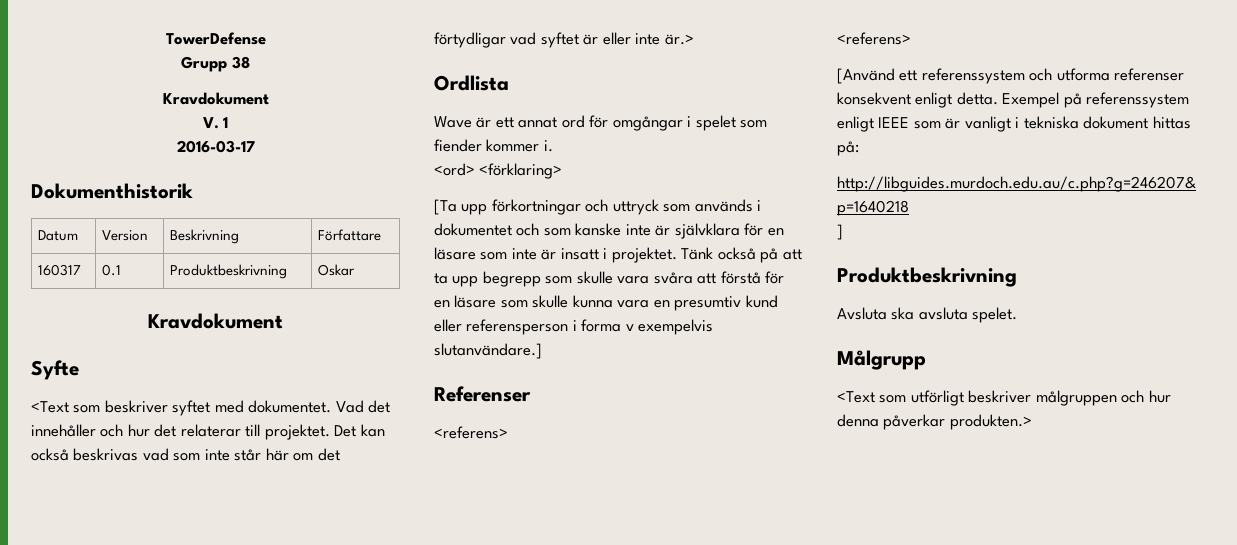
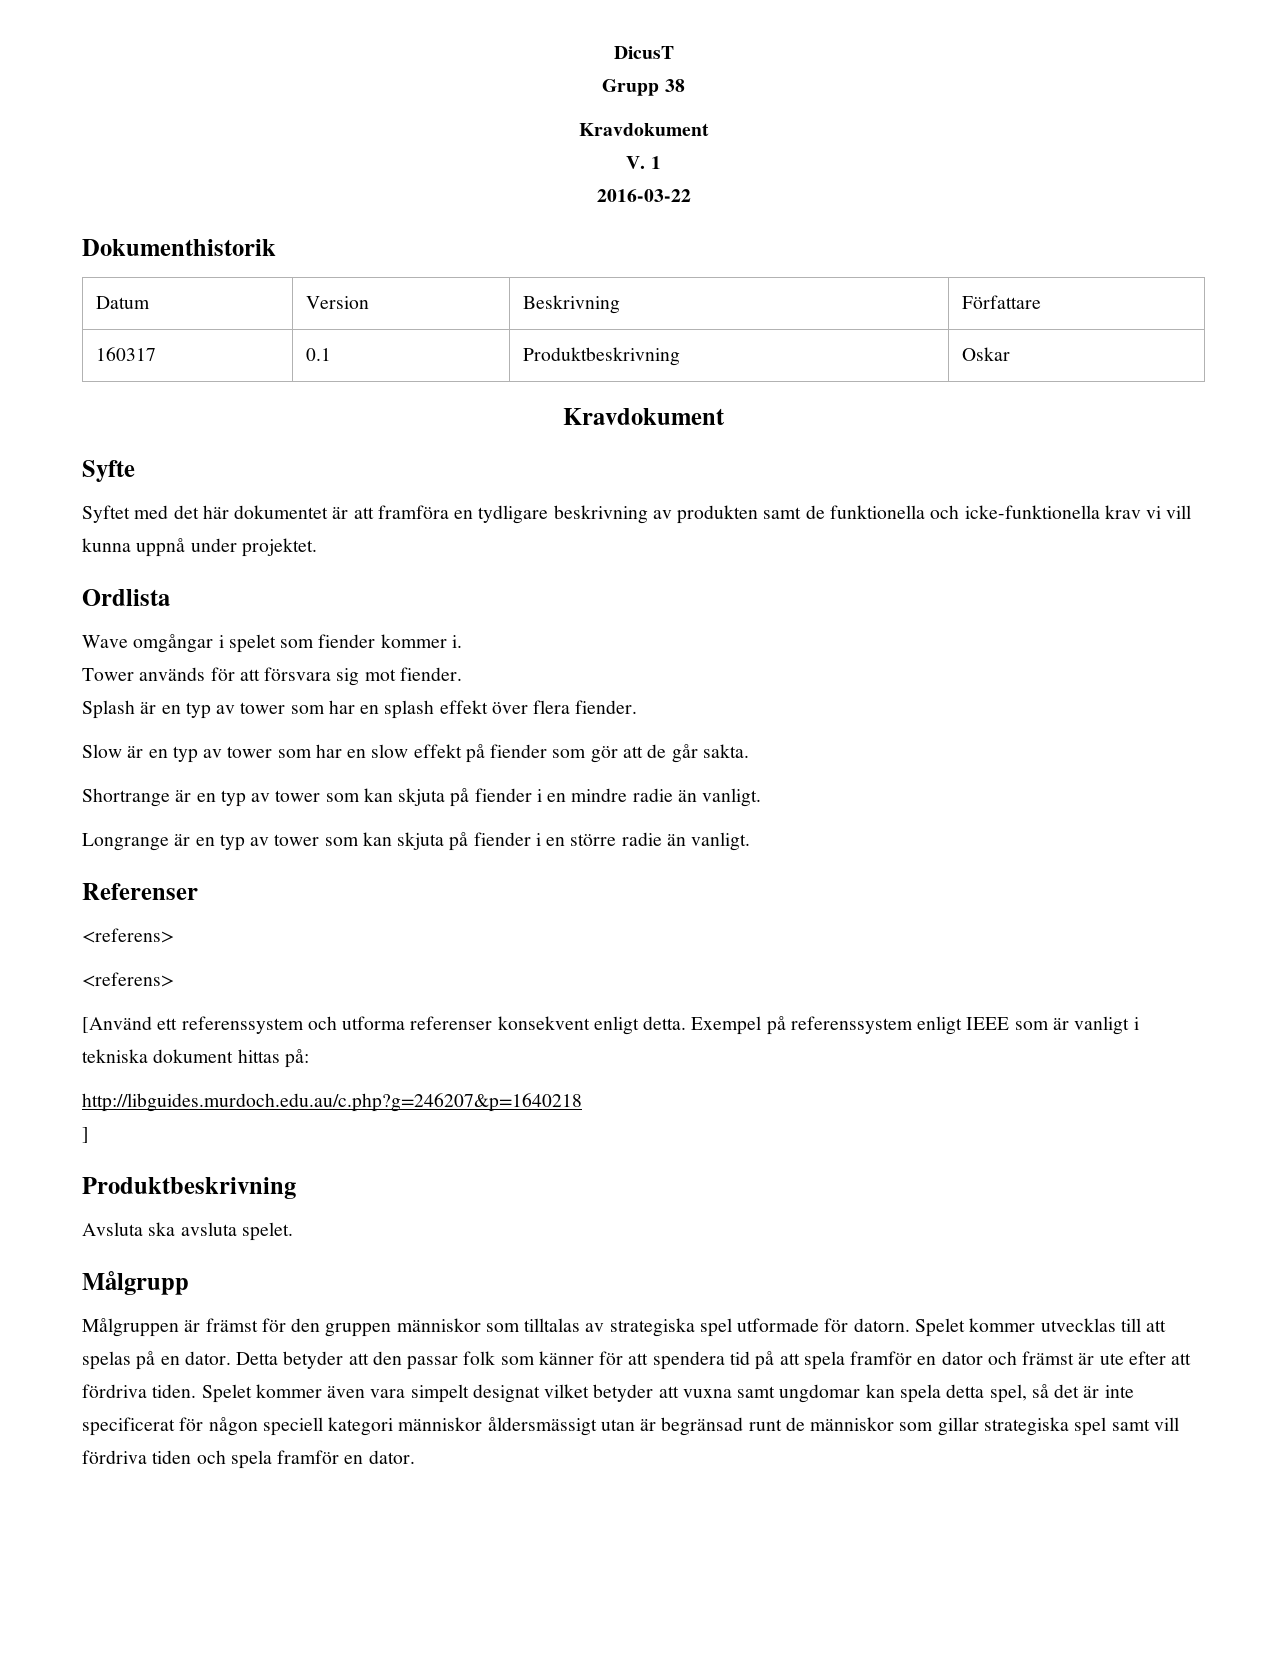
[165,32,266,45] TowerDefense -> [613,46,674,59] DicusT
[176,140,255,153] 2016-03-17 -> [596,189,691,202] 2016-03-22
[31,400,391,416] [31,424,385,440] [31,448,340,461] [434,32,694,48] [434,75,509,91] [434,115,609,128] <Text som beskriver syftet med dokumentet. Vad det innehåller och hur det relaterar till projektet. Det kan också beskrivas vad som inte står här om det förtydligar vad syftet är eller inte är.> // Ordlista // Wave är ett annat ord för -> [82,505,1192,524] [82,538,317,557] [82,589,170,606] [82,635,128,648] Syftet med det här dokumentet är att framföra en tydligare beskrivning av produkten samt de funktionella och icke-funktionella krav vi vill kunna uppnå under projektet. // Ordlista // Wave
[434,163,563,179] [434,199,762,215] [434,223,784,239] [434,247,802,263] [434,271,785,287] [434,295,778,311] [434,319,714,335] [434,343,542,359] <ord> <förklaring> // [Ta upp förkortningar och uttryck som används i dokumentet och som kanske inte är självklara för en läsare som inte är insatt i projektet. Tänk också på att ta upp begrepp som skulle vara svåra att förstå för en läsare som skulle kunna vara en presumtiv kund eller referensperson i forma v exempelvis slutanvändare.] -> [82,667,462,686] [82,700,638,719] [82,744,749,763] [82,788,762,807] [82,832,751,851] Tower används för att försvara sig mot fiender. // Splash är en typ av tower som har en splash effekt över flera fiender. // Slow är en typ av tower som har en slow effekt på fiender som gör att de går sakta. // Shortrange är en typ av tower som kan skjuta på fiender i en mindre radie än vanligt. // Longrange är en typ av tower som kan skjuta på fiender i en större radie än vanligt.
[837,390,1171,406] [837,414,1032,430] <Text som utförligt beskriver målgruppen och hur denna påverkar produkten.> -> [82,1318,1167,1337] [82,1351,1192,1370] [82,1384,1134,1403] [82,1417,1179,1436] [82,1450,415,1469] Målgruppen är främst för den gruppen människor som tilltalas av strategiska spel utformade för datorn. Spelet kommer utvecklas till att spelas på en dator. Detta betyder att den passar folk som känner för att spendera tid på att spela framför en dator och främst är ute efter att fördriva tiden. Spelet kommer även vara simpelt designat vilket betyder att vuxna samt ungdomar kan spela detta spel, så det är inte specificerat för någon speciell kategori människor åldersmässigt utan är begränsad runt de människor som gillar strategiska spel samt vill fördriva tiden och spela framför en dator.

